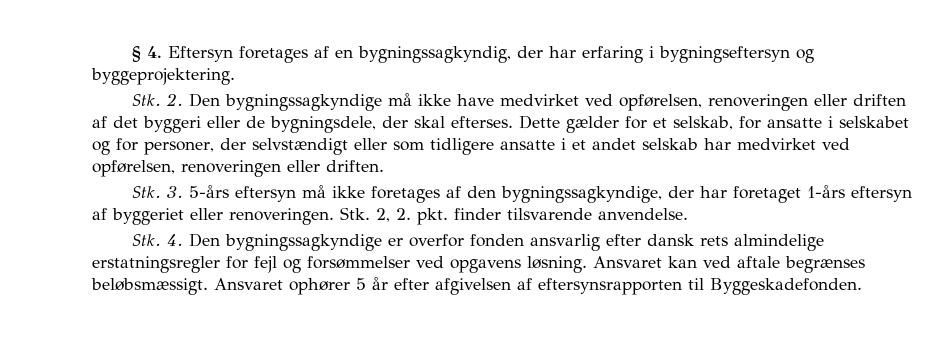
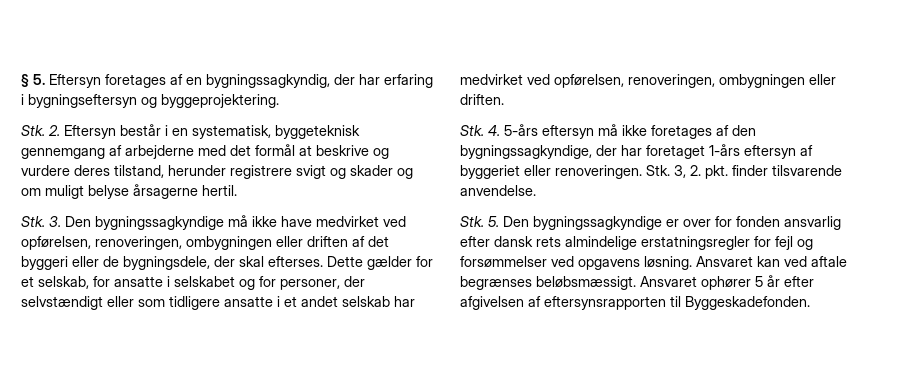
[146,46,162,58] 4. -> [33,74,45,85] 5.
(183, 99) none -> [64,124,360,139] [21,144,389,159] [21,165,413,179] [21,184,237,199] [21,216,61,227] Eftersyn består i en systematisk, byggeteknisk gennemgang af arbejderne med det formål at beskrive og vurdere deres tilstand, herunder registrere svigt og skader og om muligt belyse årsagerne hertil. // Stk. 3.
[707,94,808,111] renoveringen -> [95,236,272,250] renoveringen, ombygningen
[181,160,281,177] renoveringen -> [628,74,805,88] renoveringen, ombygningen
[166,186,183,198] 3. -> [488,125,500,136] 4.
[376,208,390,222] 2, -> [674,165,686,178] 3,
[166,234,183,246] 4. -> [488,216,499,227] 5.
[408,234,464,247] overfor -> [683,216,732,227] over for

